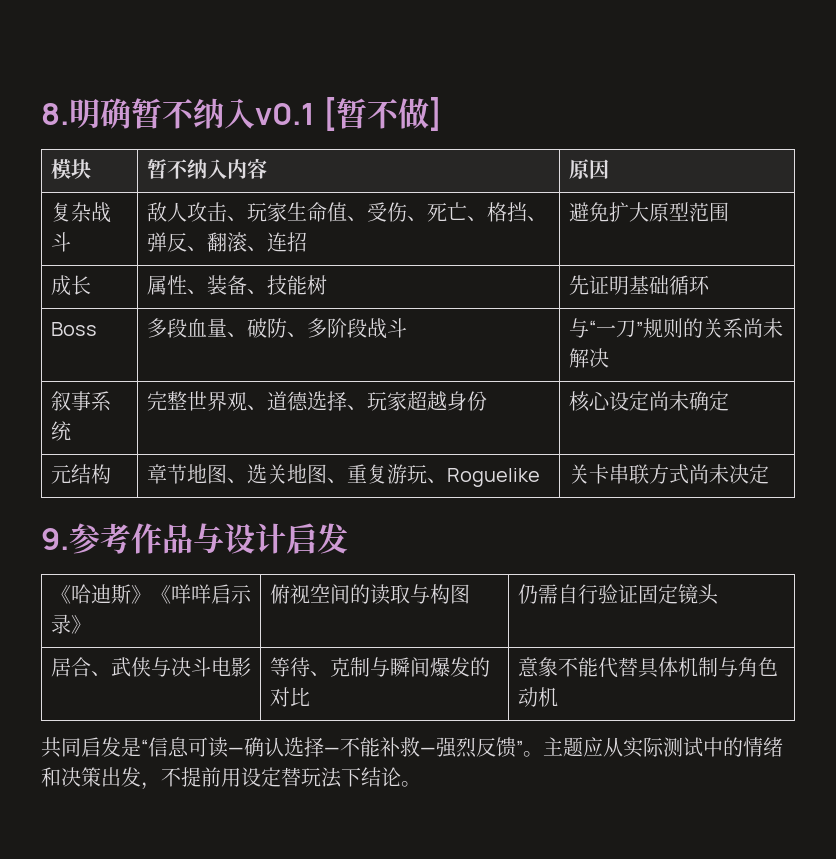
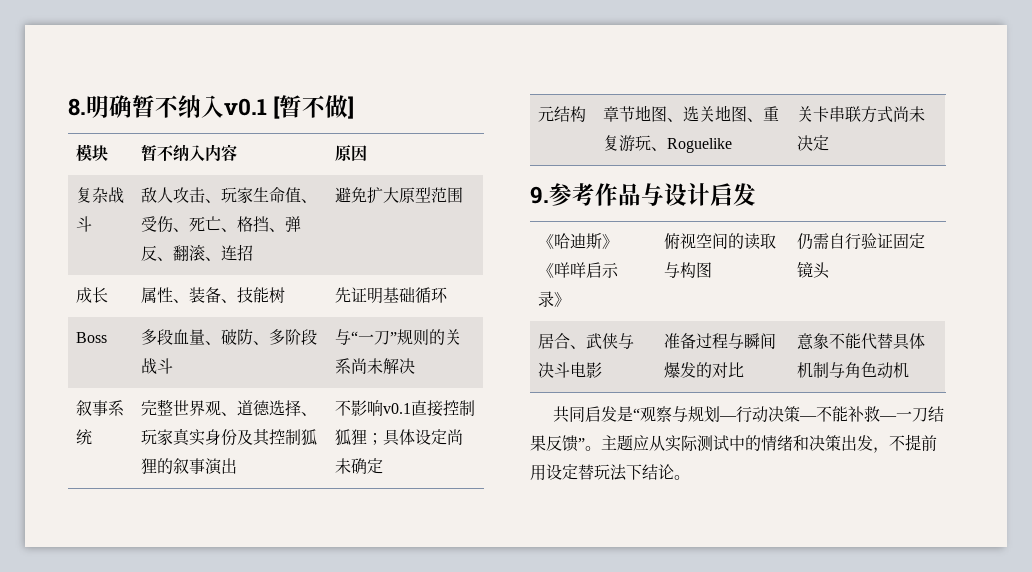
[406,391,447,411] 超越 -> [173,428,206,446] 真实
[568,391,611,412] | 核心 -> [237,429,318,446] [141,458,238,475] [335,400,476,417] [335,429,416,446] 及其控制狐狸的叙事演出 | 不影响v0.1直接控制狐狸；具体
[269,657,370,677] 等待、克制 -> [664,333,729,349] 准备过程
[148,737,324,758] 信息可读—确认选择 -> [639,406,800,423] 观察与规划—行动决策
[436,737,477,758] 强烈 -> [895,406,944,422] [530,435,546,451] 一刀结果

